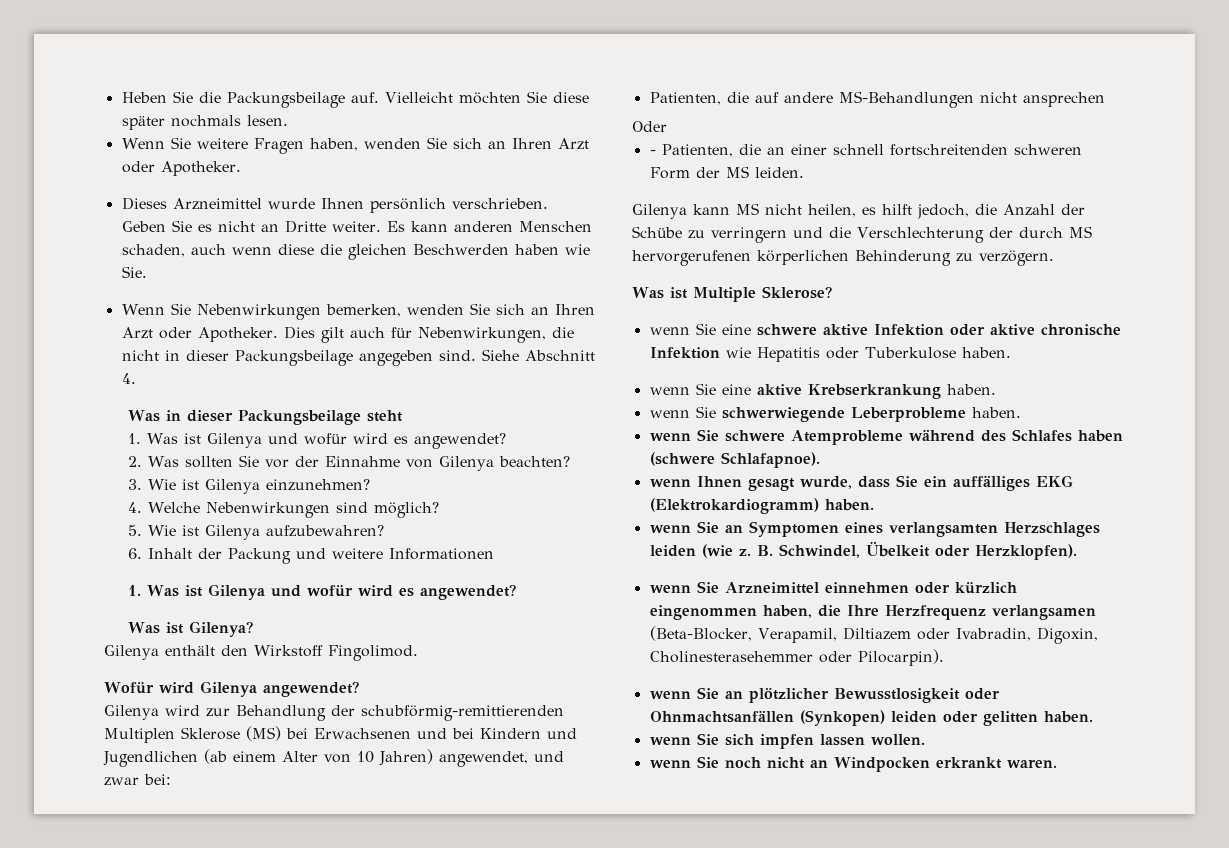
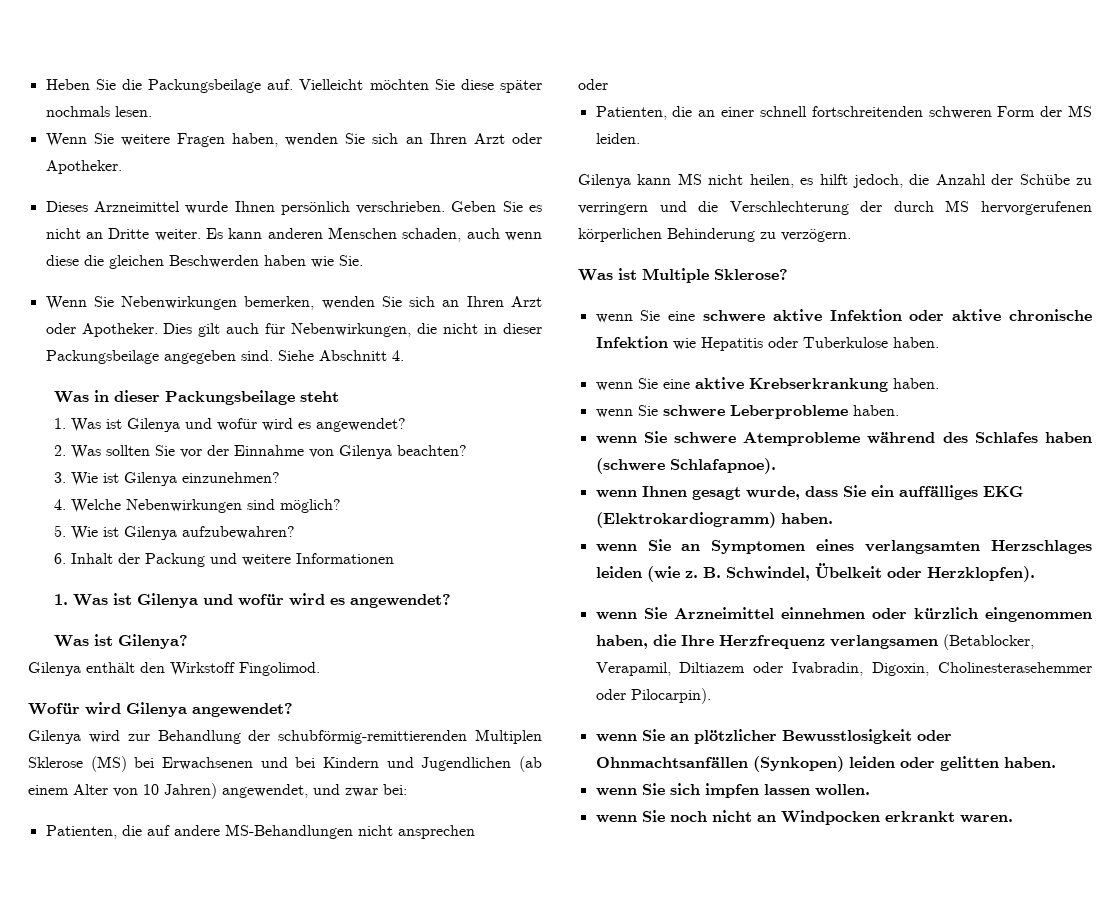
[632,121,667,132] [649,150,656,155] Oder // - -> [578,79,608,90] oder //
[721,407,845,422] schwerwiegende -> [662,405,725,417] schwere
[649,626,752,641] (Beta-Blocker, -> [942,634,1034,650] (Betablocker,

